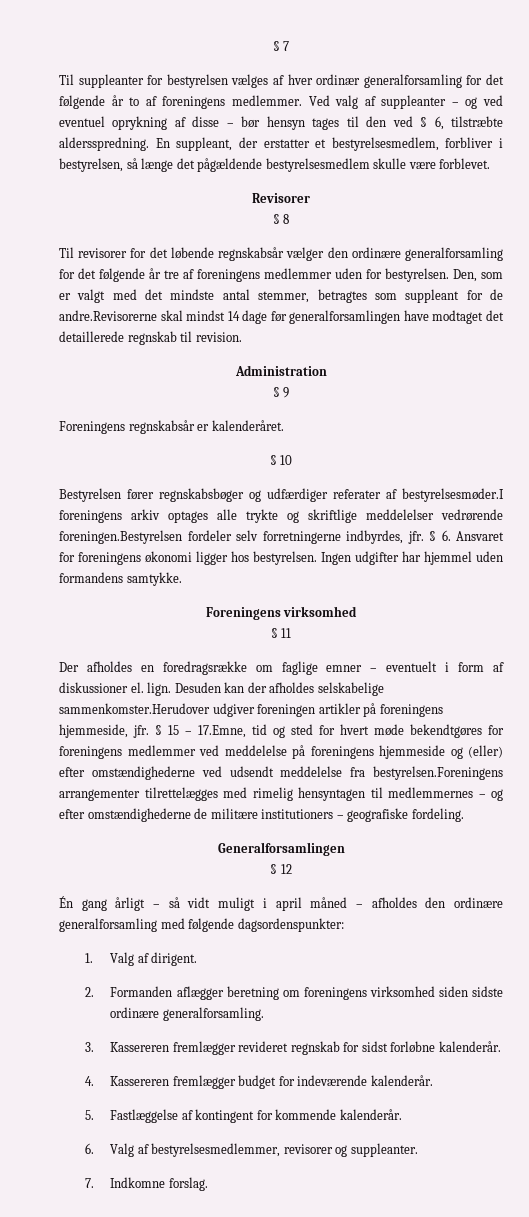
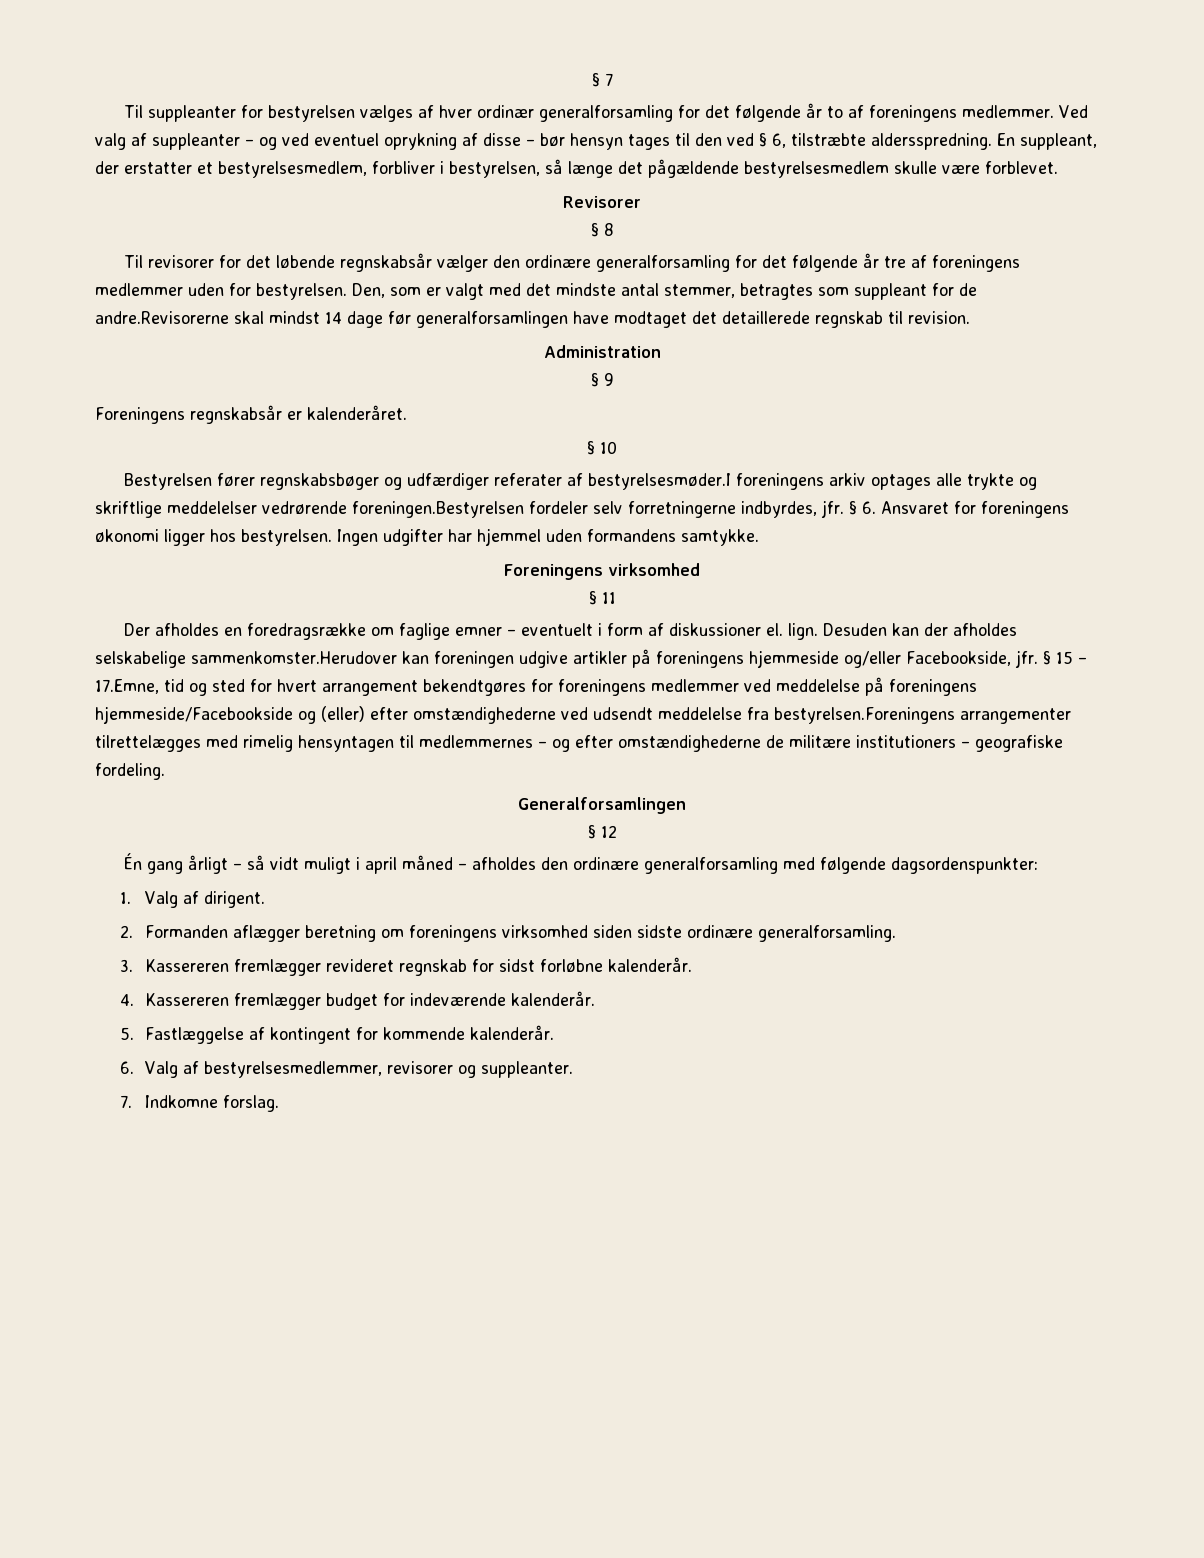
[212,703,443,717] [59,724,128,738] udgiver foreningen artikler på foreningens hjemmeside, -> [402,649,1011,668] kan foreningen udgive artikler på foreningens hjemmeside og/eller Facebookside,
[374,724,404,736] møde -> [322,680,418,696] arrangement
[379,745,445,759] hjemmeside -> [95,706,293,724] hjemmeside/Facebookside

